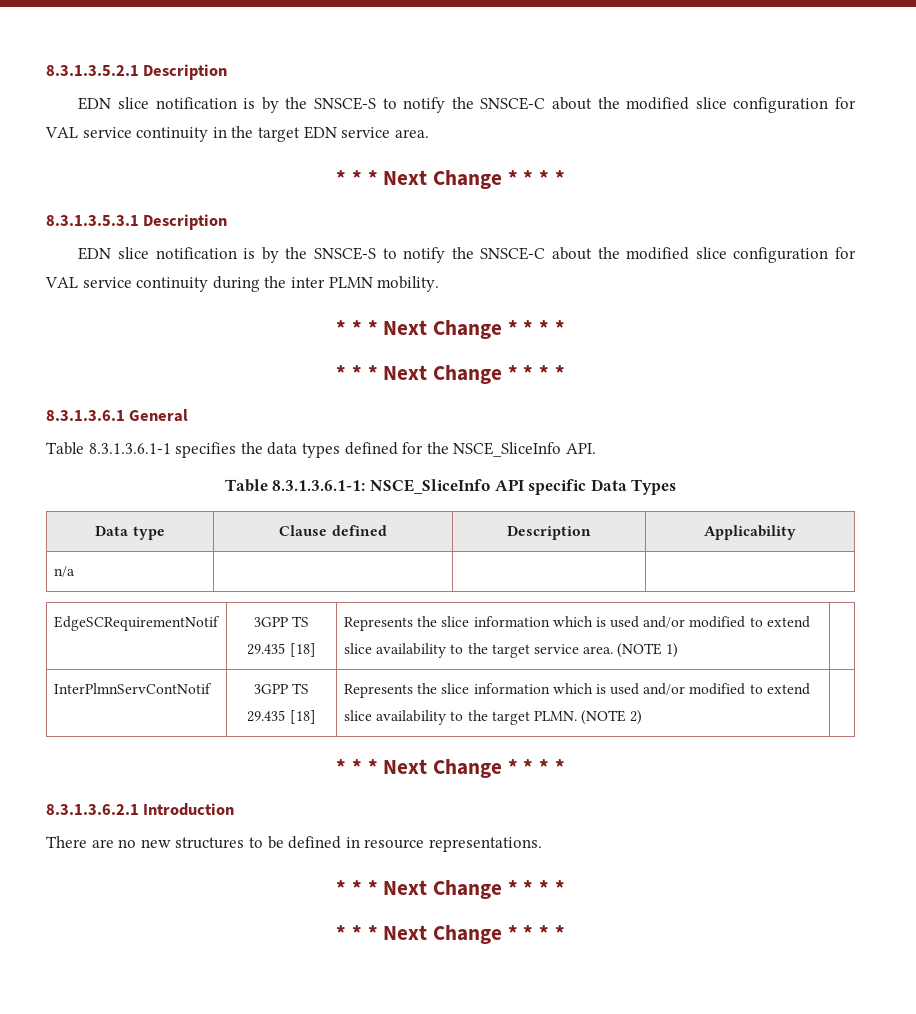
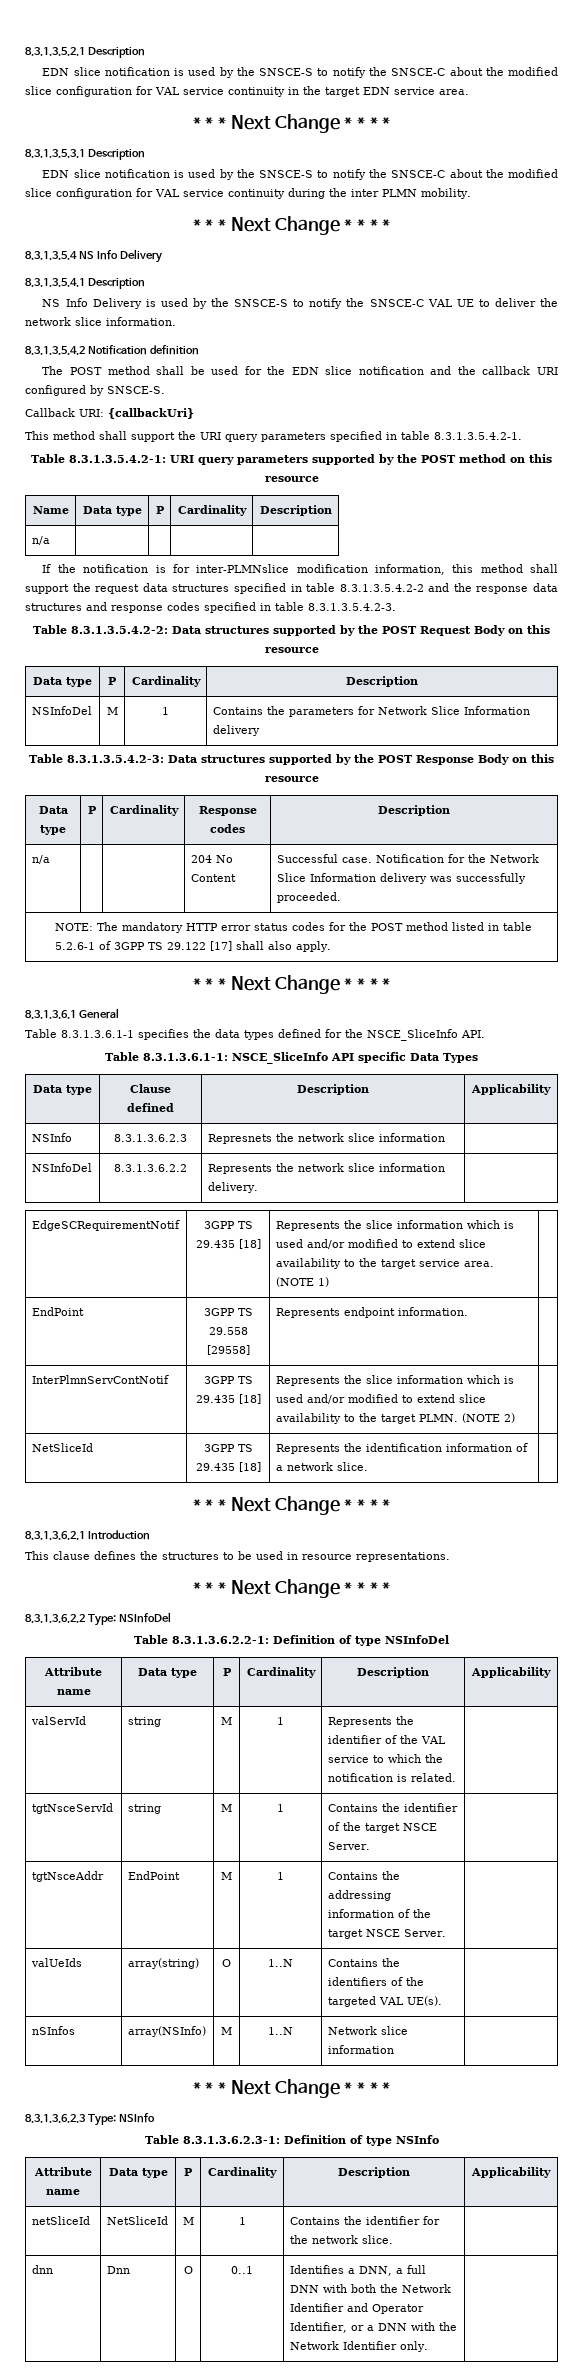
(256, 103) none -> [188,67,216,76] used
(256, 253) none -> [188,169,216,178] used
(565, 327) none -> [25,249,162,263] [25,278,145,289] [42,298,558,309] [25,317,176,326] [25,345,199,355] [42,366,558,375] [25,385,165,396] [25,408,194,419] [25,431,522,442] [31,454,552,465] [264,476,319,482] [32,506,69,514] [82,506,142,516] [155,506,164,514] [177,505,247,516] [259,505,332,516] [31,536,50,545] [42,564,558,575] [25,583,558,594] [25,602,396,613] [33,625,550,636] [264,647,319,653] [33,677,92,687] [108,677,116,685] [131,676,201,687] [346,676,419,687] [31,706,92,715] [106,707,118,715] [162,707,169,715] [212,706,530,717] [212,725,260,736] [29,754,554,765] [264,776,319,782] [38,806,68,814] [40,825,66,835] [87,806,96,814] [109,805,179,816] [198,806,257,816] [210,824,245,833] [378,805,451,816] [31,855,50,864] [190,855,233,863] [190,874,236,882] [276,854,539,863] [276,873,526,884] [276,892,341,903] [54,922,532,933] [54,941,331,952] // 8.3.1.3.5.4 NS Info Delivery // 8.3.1.3.5.4.1 Description // NS Info Delivery is used by the SNSCE-S to notify the SNSCE-C VAL UE to deliver the network slice information. // 8.3.1.3.5.4.2 Notification definition // The POST method shall be used for the EDN slice notification and the callback URI configured by SNSCE-S. // Callback URI: {callbackUri} // This method shall support the URI query parameters specified in table 8.3.1.3.5.4.2-1. // Table 8.3.1.3.5.4.2-1: URI query parameters supported by the POST method on this resource // Name | Data type | P | Cardinality | Description // n/a | | | | // If the notification is for inter-PLMNslice modification information, this method shall support the request data structures specified in table 8.3.1.3.5.4.2-2 and the response data structures and response codes specified in table 8.3.1.3.5.4.2-3. // Table 8.3.1.3.5.4.2-2: Data structures supported by the POST Request Body on this resource // Data type | P | Cardinality | Description // NSInfoDel | M | 1 | Contains the parameters for Network Slice Information delivery // Table 8.3.1.3.5.4.2-3: Data structures supported by the POST Response Body on this resource // Data type | P | Cardinality | Response codes | Description // n/a | | | 204 No Content | Successful case. Notification for the Network Slice Information delivery was successfully proceeded. // NOTE: The mandatory HTTP error status codes for the POST method listed in table 5.2.6-1 of 3GPP TS 29.122 [17] shall also apply.
[53,566,75,577] n/a | | -> [31,1133,72,1142] [114,1134,187,1142] [207,1133,445,1144] [31,1163,92,1172] [114,1164,187,1172] [207,1163,445,1174] [207,1182,258,1193] NSInfo | 8.3.1.3.6.2.3 | Represnets the network slice information | // NSInfoDel | 8.3.1.3.6.2.2 | Represents the network slice information delivery.
(679, 650) none -> [31,1307,84,1316] [203,1308,253,1316] [208,1327,248,1335] [206,1345,250,1355] [275,1307,468,1318] // EndPoint | 3GPP TS 29.558 [29558] | Represents endpoint information. |
(643, 717) none -> [31,1443,93,1452] [203,1444,253,1452] [195,1462,261,1472] [275,1443,528,1454] [275,1462,368,1471] // NetSliceId | 3GPP TS 29.435 [18] | Represents the identification information of a network slice. |
[46,836,171,848] There are no new -> [25,1551,158,1560] This clause defines the
[288,836,342,849] defined -> [256,1551,283,1560] used
[336,925,565,944] // * * * Next Change * * * * -> [25,1612,171,1626] [134,1635,449,1646] [44,1667,102,1676] [56,1689,91,1695] [138,1668,197,1678] [222,1668,231,1676] [246,1667,316,1678] [357,1667,430,1678] [471,1667,551,1678] [30,1716,86,1725] [127,1717,161,1727] [221,1717,232,1725] [277,1717,284,1725] [327,1716,414,1727] [327,1735,446,1744] [327,1754,443,1763] [327,1773,456,1782] [31,1803,113,1814] [127,1804,161,1814] [221,1804,232,1812] [277,1804,284,1812] [327,1803,458,1812] [327,1822,437,1833] [327,1842,370,1850] [31,1871,104,1882] [127,1871,180,1880] [221,1872,232,1880] [277,1872,284,1880] [327,1871,400,1880] [327,1890,391,1901] [327,1909,431,1918] [327,1929,446,1939] [30,1958,82,1967] [127,1958,199,1969] [222,1959,231,1967] [268,1959,293,1967] [327,1958,400,1967] [327,1977,424,1986] [327,1996,442,2007] [31,2026,75,2035] [127,2026,206,2037] [221,2027,232,2035] [268,2027,293,2035] [327,2026,408,2035] [327,2045,394,2054] [192,2079,391,2098] [25,2113,155,2126] [144,2135,439,2146] [33,2167,92,2176] [46,2189,80,2195] [108,2168,168,2178] [184,2168,192,2176] [208,2167,277,2178] [338,2167,411,2178] [471,2167,551,2178] [31,2216,90,2225] [106,2216,168,2225] [182,2217,194,2225] [238,2217,246,2225] [289,2216,440,2225] [289,2235,393,2244] [31,2265,53,2274] [106,2266,130,2274] [183,2266,193,2274] [231,2266,253,2274] [289,2265,426,2276] [289,2284,451,2293] [289,2303,424,2314] [289,2322,457,2333] [289,2341,428,2352] // 8.3.1.3.6.2.2 Type: NSInfoDel // Table 8.3.1.3.6.2.2-1: Definition of type NSInfoDel // Attribute name | Data type | P | Cardinality | Description | Applicability // valServId | string | M | 1 | Represents the identifier of the VAL service to which the notification is related. | // tgtNsceServId | string | M | 1 | Contains the identifier of the target NSCE Server. | // tgtNsceAddr | EndPoint | M | 1 | Contains the addressing information of the target NSCE Server. | // valUeIds | array(string) | O | 1..N | Contains the identifiers of the targeted VAL UE(s). | // nSInfos | array(NSInfo) | M | 1..N | Network slice information | // * * * Next Change * * * * // 8.3.1.3.6.2.3 Type: NSInfo // Table 8.3.1.3.6.2.3-1: Definition of type NSInfo // Attribute name | Data type | P | Cardinality | Description | Applicability // netSliceId | NetSliceId | M | 1 | Contains the identifier for the network slice. | // dnn | Dnn | O | 0..1 | Identifies a DNN, a full DNN with both the Network Identifier and Operator Identifier, or a DNN with the Network Identifier only. |

